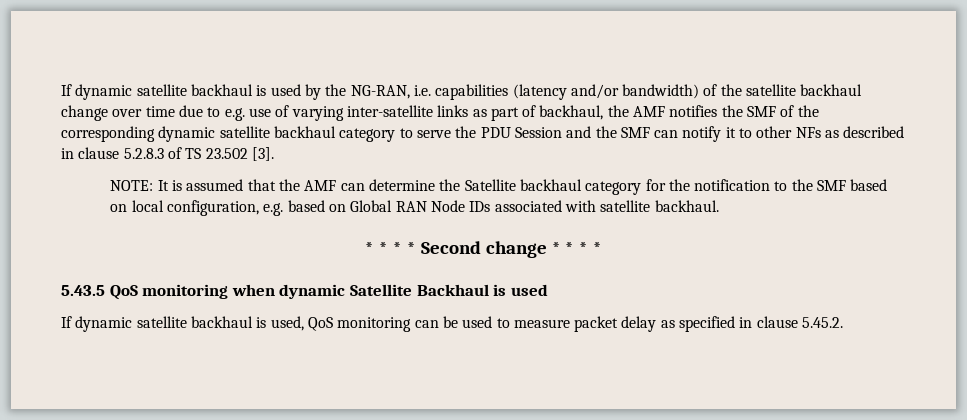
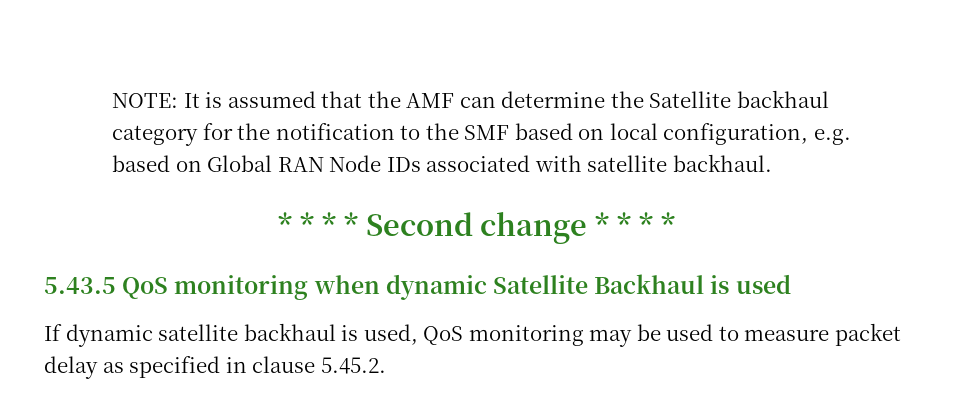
[61,84,863,100] [61,105,819,121] [61,126,905,142] [61,147,274,161] If dynamic satellite backhaul is used by the NG-RAN, i.e. capabilities (latency and/or bandwidth) of the satellite backhaul change over time due to e.g. use of varying inter-satellite links as part of backhaul, the AMF notifies the SMF of the corresponding dynamic satellite backhaul category to serve the PDU Session and the SMF can notify it to other NFs as described in clause 5.2.8.3 of TS 23.502 [3]. // -> (112, 100) none
[414,320,439,328] can -> [589,329,633,347] may

